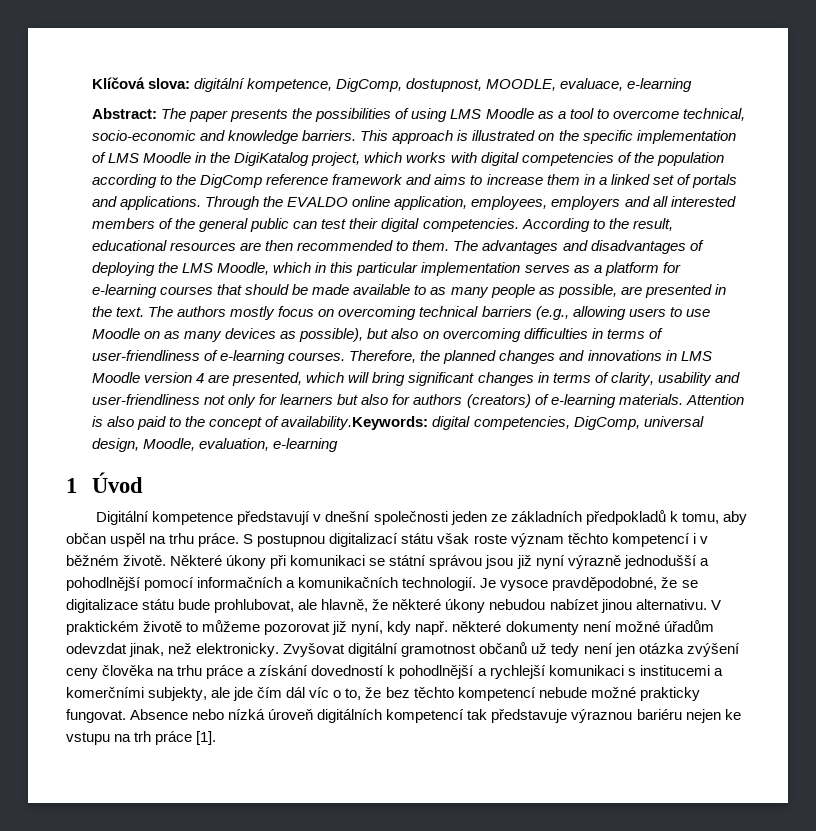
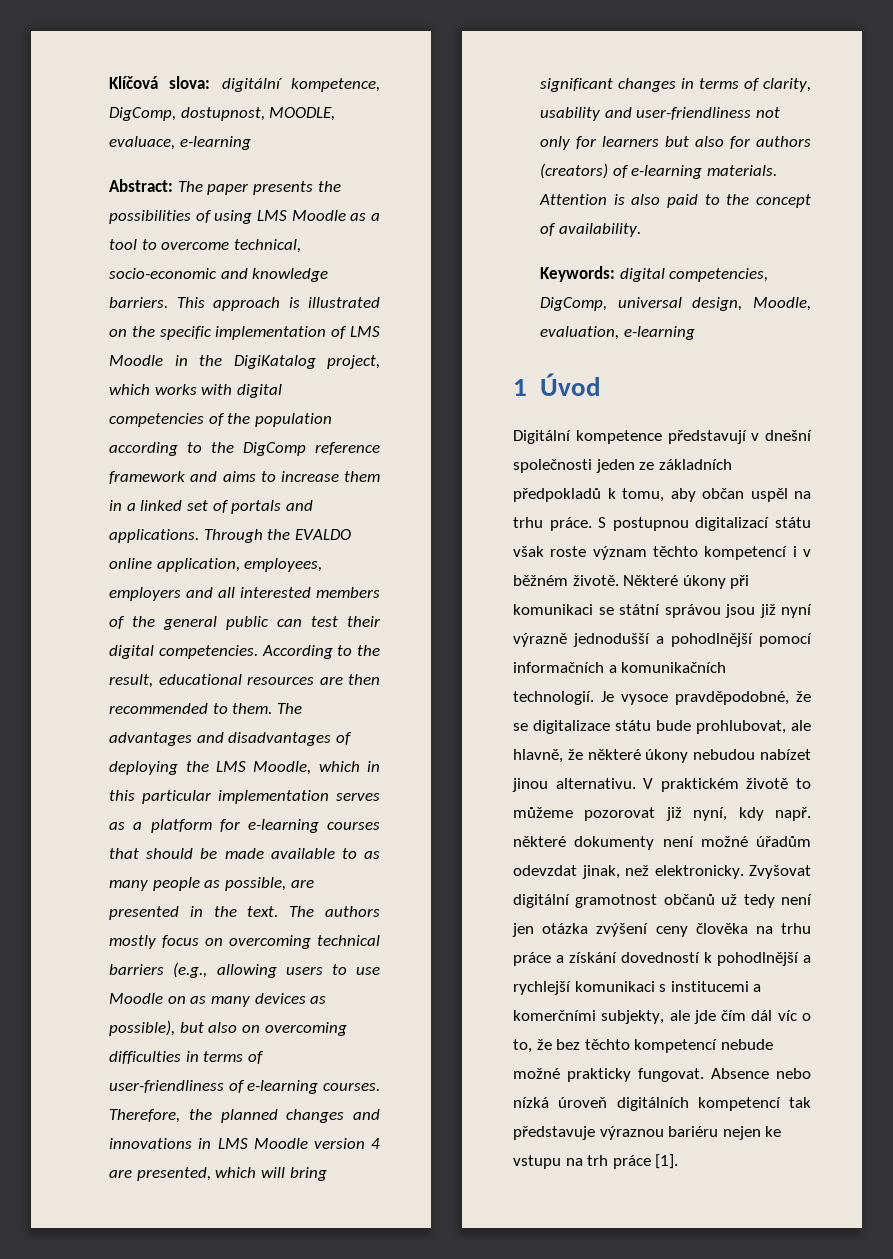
[281,416,429,430] availability.Keywords: -> [558,223,641,237] [540,266,616,282] availability. // Keywords:

